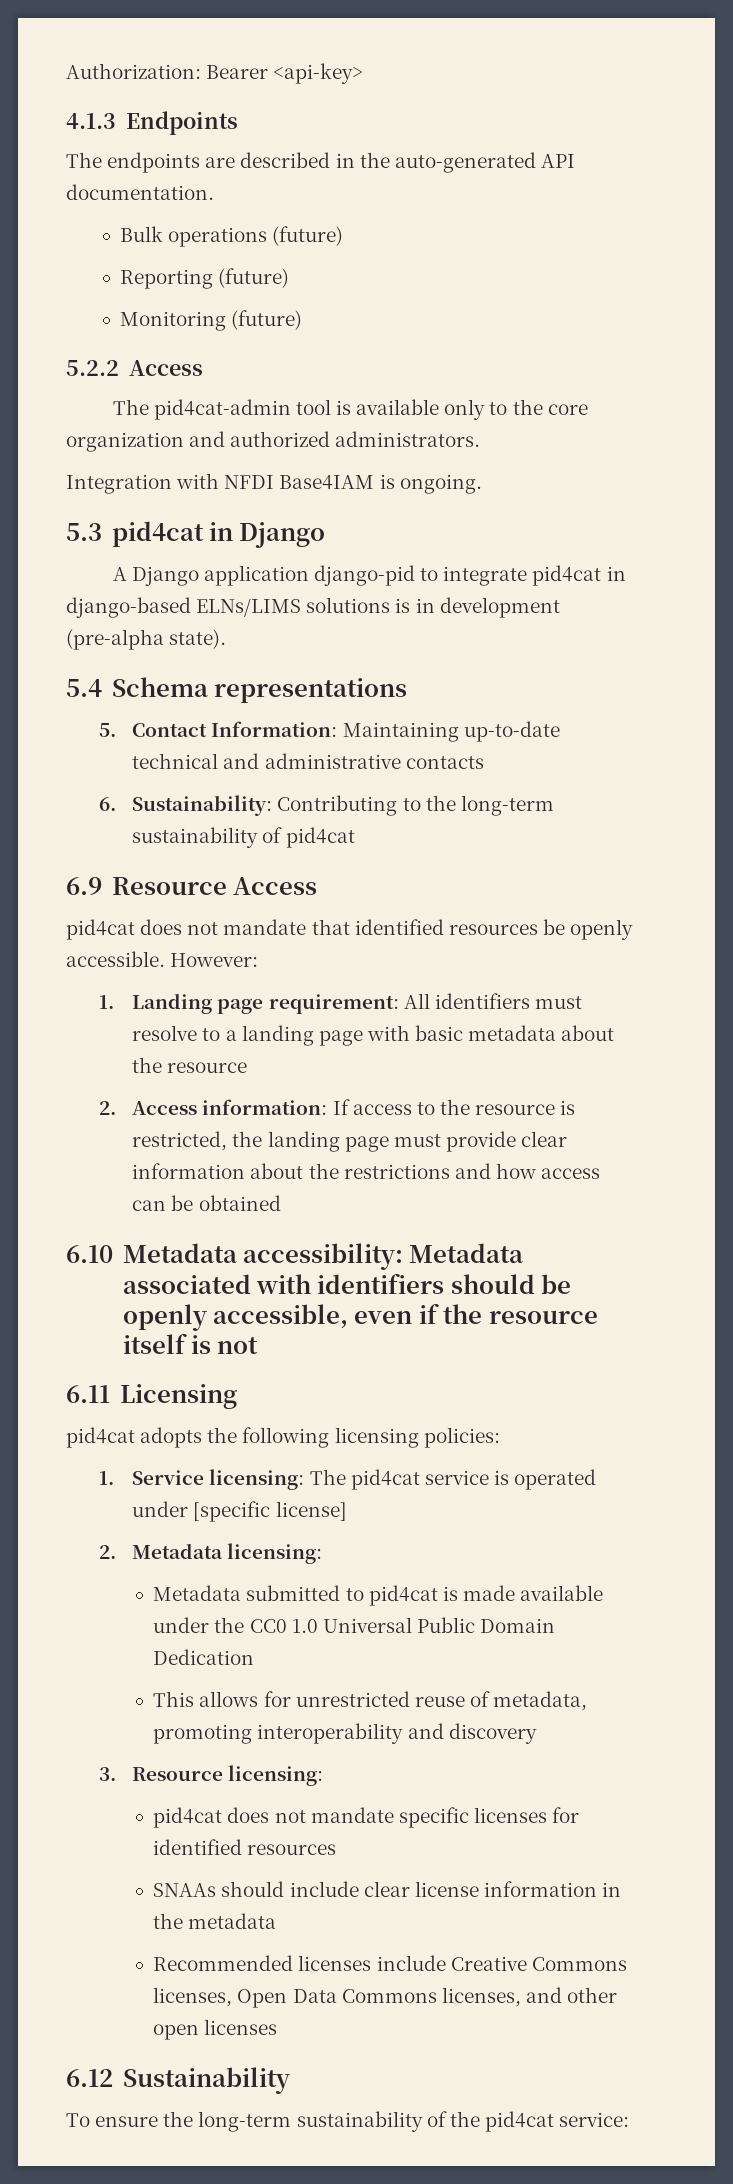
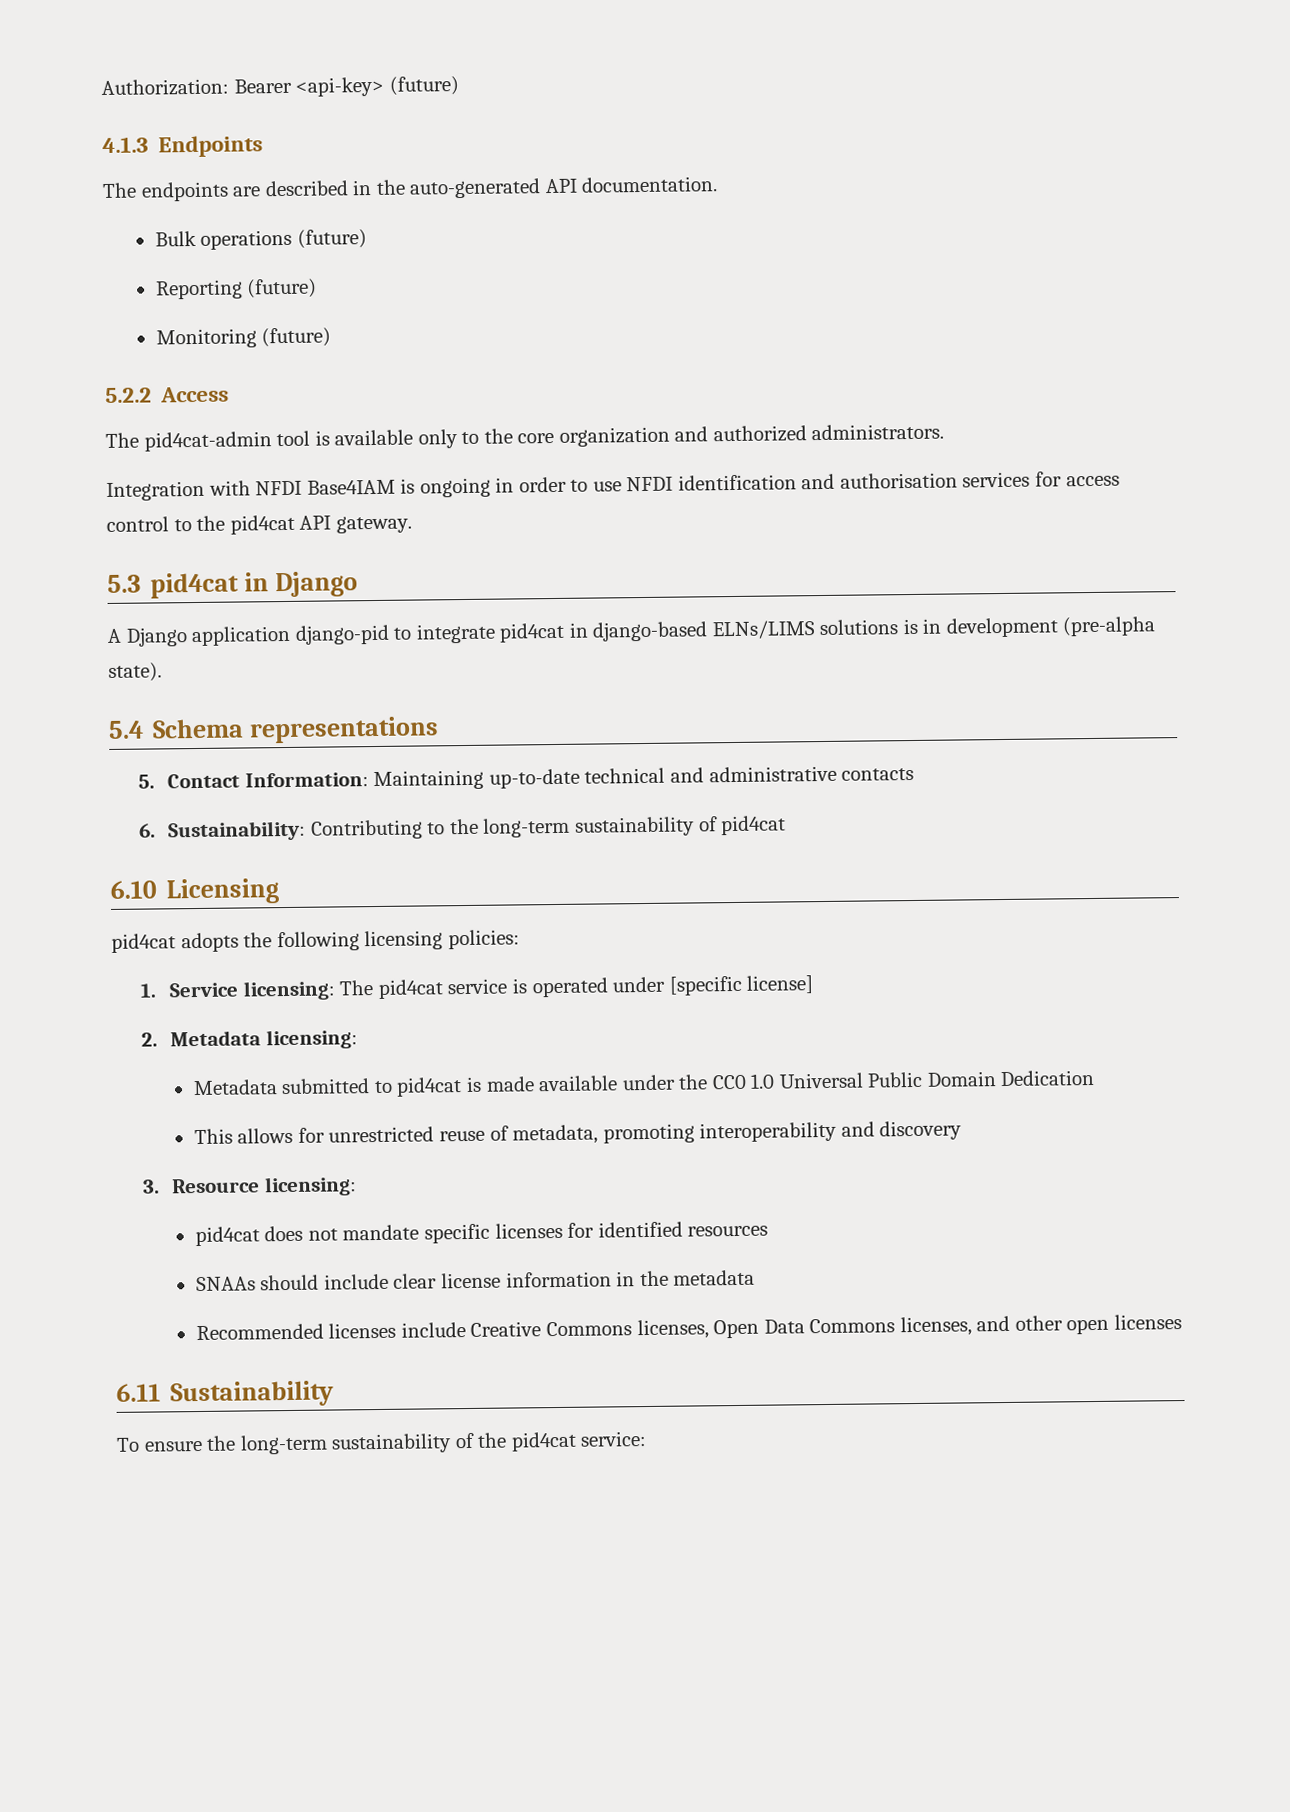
(364, 73) none -> [388,76,459,96] (future)
[399,474,482,494] ongoing. -> [419,471,1120,498] [106,514,412,535] ongoing in order to use NFDI identification and authorisation services for access control to the pid4cat API gateway.
[66,877,317,895] [66,919,634,940] [66,951,259,967] [99,993,583,1014] [132,1025,615,1046] [132,1057,248,1073] [99,1099,576,1115] [132,1131,568,1152] [132,1163,601,1179] [132,1195,281,1211] [66,1243,524,1270] [122,1273,572,1294] [122,1303,598,1331] [122,1333,259,1354] [66,1385,110,1403] 6.9 Resource Access // pid4cat does not mandate that identified resources be openly accessible. However: // 1. Landing page requirement: All identifiers must resolve to a landing page with basic metadata about the resource // 2. Access information: If access to the resource is restricted, the landing page must provide clear information about the restrictions and how access can be obtained // 6.10 Metadata accessibility: Metadata associated with identifiers should be openly accessible, even if the resource itself is not // 6.11 -> [110,880,157,899] 6.10
[66,2069,113,2087] 6.12 -> [116,1383,161,1402] 6.11

